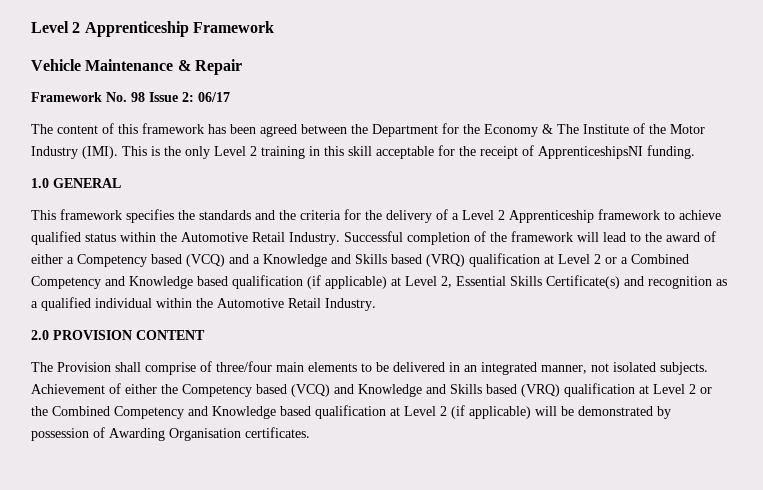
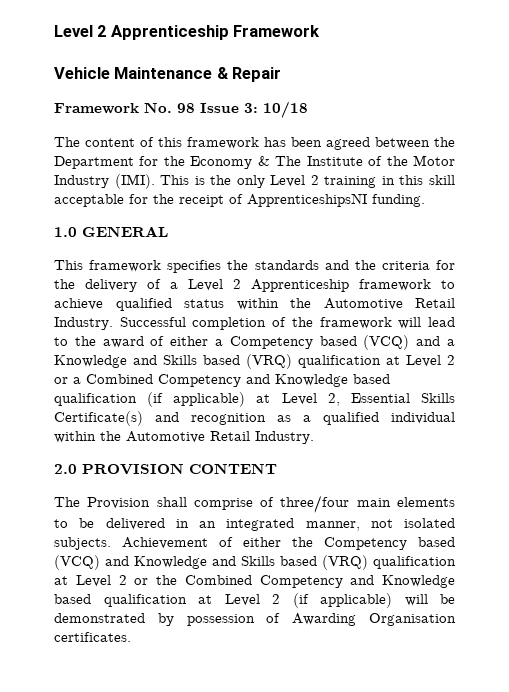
[182,92,230,102] 2: 06/17 -> [244,101,308,118] 3: 10/18

